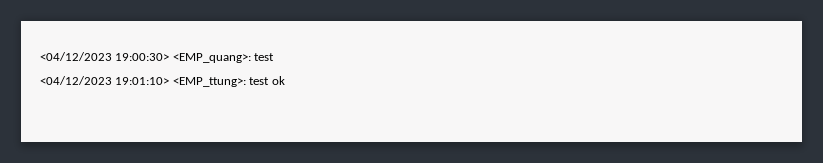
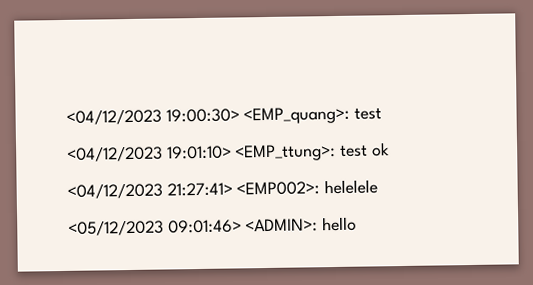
(285, 80) none -> [67,179,379,199] [68,216,358,236] // <04/12/2023 21:27:41> <EMP002>: helelele // <05/12/2023 09:01:46> <ADMIN>: hello

